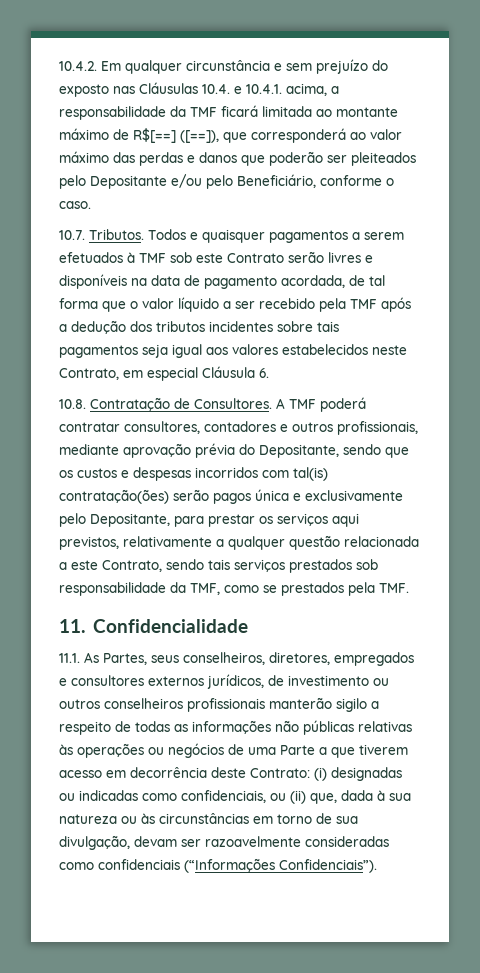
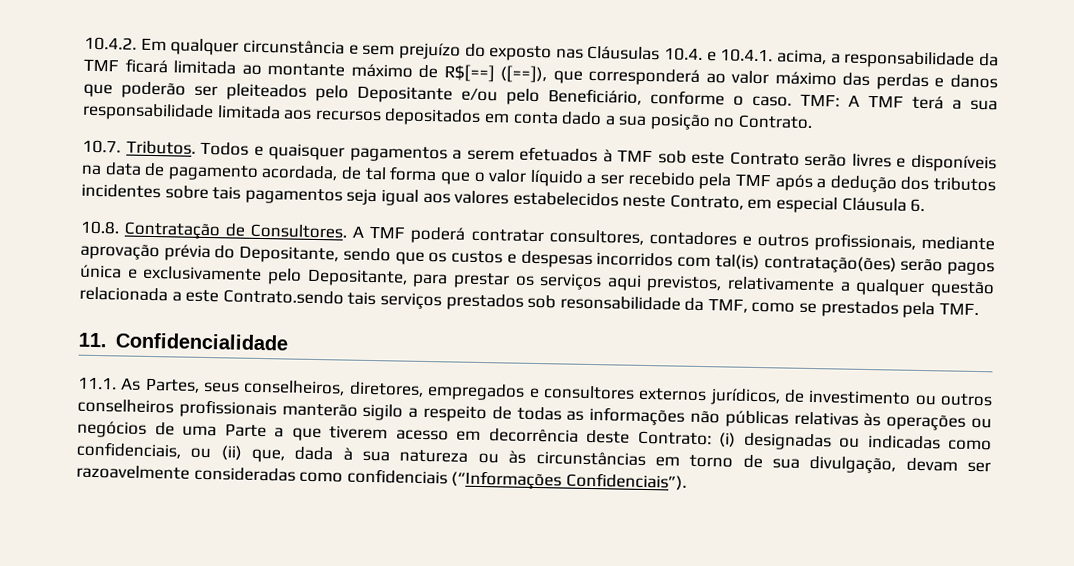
(91, 205) none -> [800,93,998,111] [82,102,814,131] TMF: A TMF terá a sua responsabilidade limitada aos recursos depositados em conta dado a sua posição no Contrato.
[102,559,204,572] Contrato, sendo -> [222,289,344,305] Contrato.sendo
[59,582,166,596] responsabilidade -> [559,295,681,311] resonsabilidade

